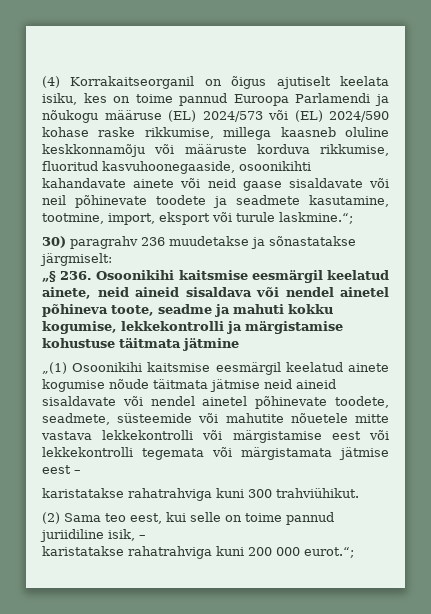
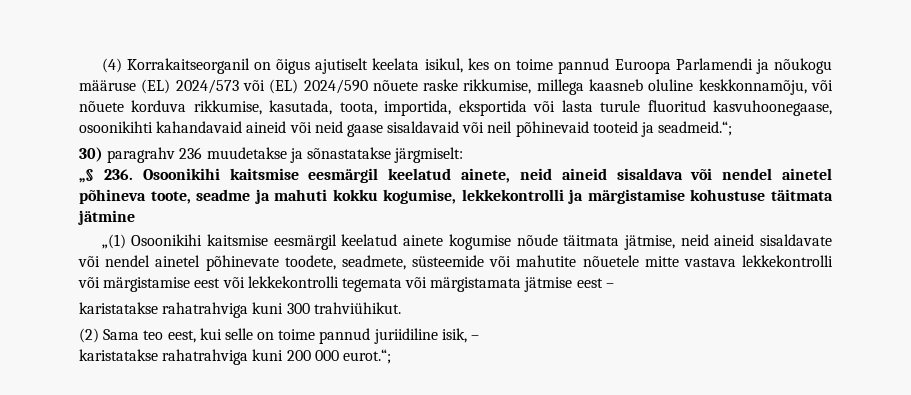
[42,93,77,105] isiku, -> [424,58,463,73] isikul,
[42,127,89,137] kohase -> [372,80,418,91] nõuete
[42,144,389,157] [42,161,311,174] [42,178,175,188] keskkonnamõju või määruste korduva rikkumise, fluoritud kasvuhoonegaaside, osoonikihti kahandavate ainete -> [698,79,833,95] [79,100,832,116] [79,121,287,133] keskkonnamõju, või nõuete korduva rikkumise, kasutada, toota, importida, eksportida või lasta turule fluoritud kasvuhoonegaase, osoonikihti kahandavaid aineid
[288,178,363,188] sisaldavate -> [387,121,460,133] sisaldavaid
[75,195,389,208] [42,212,353,225] põhinevate toodete ja seadmete kasutamine, tootmine, import, eksport või turule laskmine.“; -> [515,121,733,137] põhinevaid tooteid ja seadmeid.“;
[210,379,260,392] jätmise -> [623,235,675,250] jätmise,

